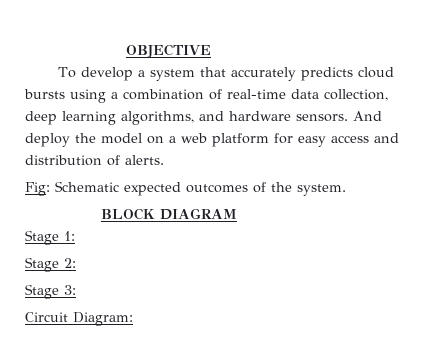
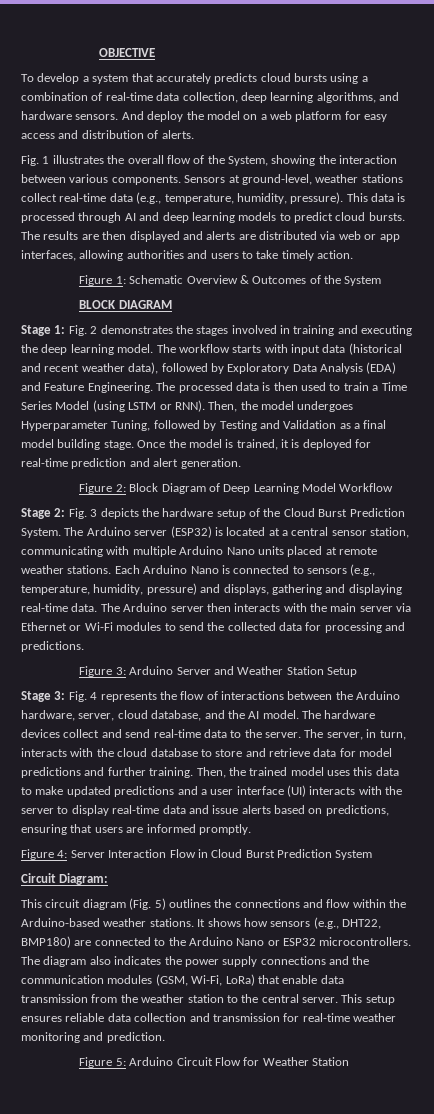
[25,181,346,196] [100,208,237,220] [25,230,75,245] [25,257,76,272] [25,284,76,299] [25,312,133,326] Fig: Schematic expected outcomes of the system. // BLOCK DIAGRAM // Stage 1: // Stage 2: // Stage 3: // Circuit Diagram: -> [21,155,398,166] [21,174,403,185] [21,192,406,204] [21,212,405,223] [21,231,400,242] [21,250,353,261] [79,275,382,286] [79,300,172,309] [21,325,413,336] [21,343,402,355] [21,362,397,374] [21,382,407,393] [21,400,354,412] [21,420,387,431] [21,439,372,450] [21,458,241,469] [79,483,394,494] [21,508,405,519] [21,526,410,538] [21,546,377,557] [21,564,376,576] [21,583,402,595] [21,603,412,612] [21,622,406,633] [21,641,84,652] [79,666,358,677] [21,691,401,702] [21,710,376,721] [21,729,406,740] [21,748,393,757] [21,767,399,778] [21,785,403,797] [21,805,389,816] [21,824,251,835] [21,849,373,860] [21,873,109,885] [21,898,407,910] [21,917,381,929] [21,936,412,948] [21,956,370,967] [21,974,344,986] [21,994,395,1005] [21,1013,396,1022] [21,1032,165,1043] [79,1057,350,1068] Fig. 1 illustrates the overall flow of the System, showing the interaction between various components. Sensors at ground-level, weather stations collect real-time data (e.g., temperature, humidity, pressure). This data is processed through AI and deep learning models to predict cloud bursts. The results are then displayed and alerts are distributed via web or app interfaces, allowing authorities and users to take timely action. // Figure 1: Schematic Overview & Outcomes of the System // BLOCK DIAGRAM // Stage 1: Fig. 2 demonstrates the stages involved in training and executing the deep learning model. The workflow starts with input data (historical and recent weather data), followed by Exploratory Data Analysis (EDA) and Feature Engineering. The processed data is then used to train a Time Series Model (using LSTM or RNN). Then, the model undergoes Hyperparameter Tuning, followed by Testing and Validation as a final model building stage. Once the model is trained, it is deployed for real-time prediction and alert generation. // Figure 2: Block Diagram of Deep Learning Model Workflow // Stage 2: Fig. 3 depicts the hardware setup of the Cloud Burst Prediction System. The Arduino server (ESP32) is located at a central sensor station, communicating with multiple Arduino Nano units placed at remote weather stations. Each Arduino Nano is connected to sensors (e.g., temperature, humidity, pressure) and displays, gathering and displaying real-time data. The Arduino server then interacts with the main server via Ethernet or Wi-Fi modules to send the collected data for processing and predictions. // Figure 3: Arduino Server and Weather Station Setup // Stage 3: Fig. 4 represents the flow of interactions between the Arduino hardware, server, cloud database, and the AI model. The hardware devices collect and send real-time data to the server. The server, in turn, interacts with the cloud database to store and retrieve data for model predictions and further training. Then, the trained model uses this data to make updated predictions and a user interface (UI) interacts with the server to display real-time data and issue alerts based on predictions, ensuring that users are informed promptly. // Figure 4: Server Interaction Flow in Cloud Burst Prediction System // Circuit Diagram: // This circuit diagram (Fig. 5) outlines the connections and flow within the Arduino-based weather stations. It shows how sensors (e.g., DHT22, BMP180) are connected to the Arduino Nano or ESP32 microcontrollers. The diagram also indicates the power supply connections and the communication modules (GSM, Wi-Fi, LoRa) that enable data transmission from the weather station to the central server. This setup ensures reliable data collection and transmission for real-time weather monitoring and prediction. // Figure 5: Arduino Circuit Flow for Weather Station

